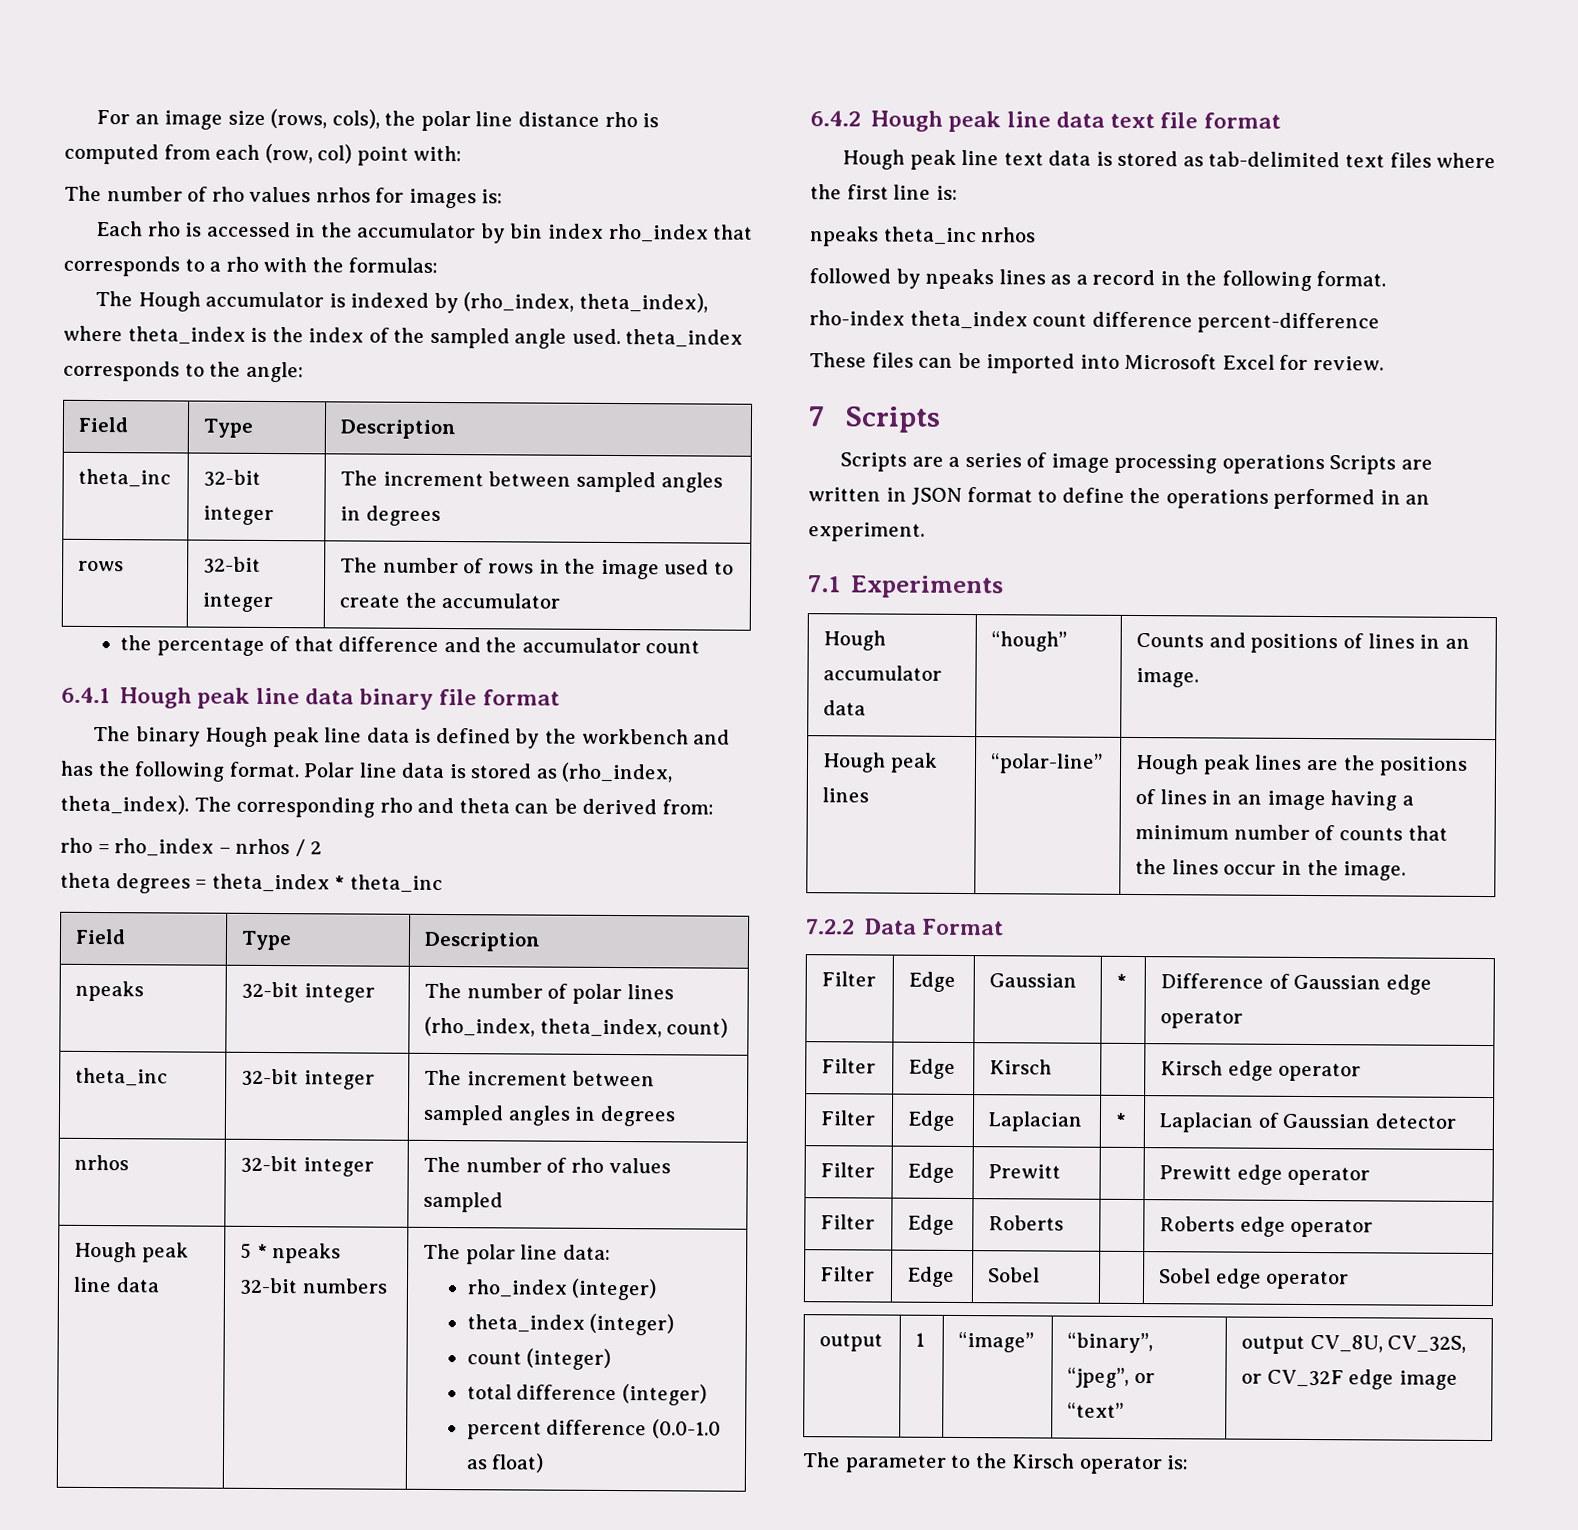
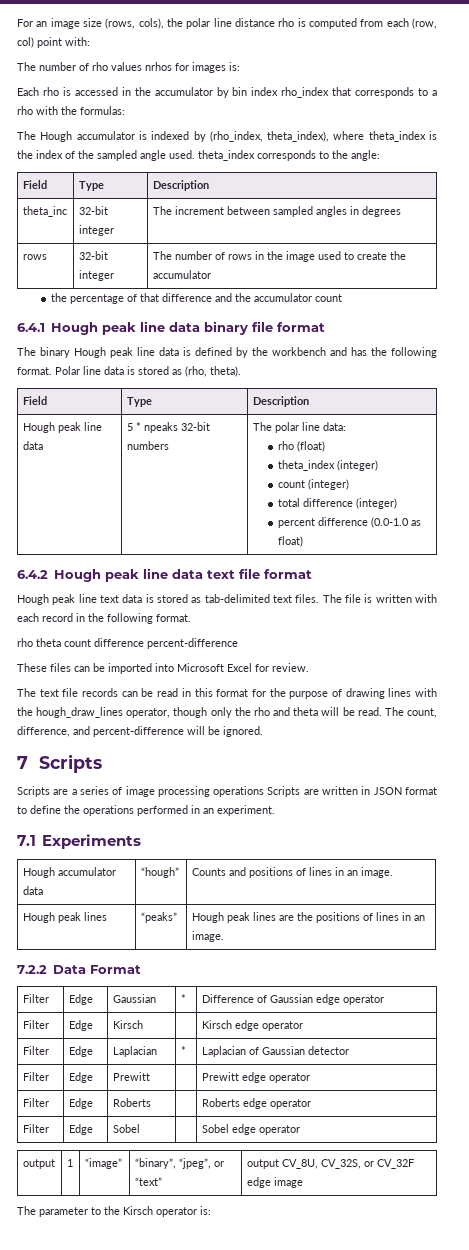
[561,762,674,783] [60,794,714,818] [60,837,323,857] [60,872,443,894] [75,928,127,945] [241,930,293,951] [424,931,542,952] [75,980,145,1002] [241,981,375,1003] [424,982,674,1005] [424,1016,729,1038] [75,1067,169,1087] [241,1068,375,1090] [424,1069,656,1087] [423,1104,676,1127] [74,1154,130,1171] [240,1155,374,1177] [423,1156,671,1174] [423,1191,504,1213] (rho_index, theta_index). The corresponding rho and theta can be derived from: // rho = rho_index – nrhos / 2 // theta degrees = theta_index * theta_inc // Field | Type | Description // npeaks | 32-bit integer | The number of polar lines (rho_index, theta_index, count) // theta_inc | 32-bit integer | The increment between sampled angles in degrees // nrhos | 32-bit integer | The number of rho values sampled -> [185,366,241,377] [22,396,47,405] [126,397,152,407] [252,396,309,407] (rho, theta). // Field | Type | Description
[466,1278,658,1301] rho_index (integer) -> [277,441,325,452] rho (float)
[1389,152,1497,169] [810,184,958,200] [809,226,1037,247] [809,268,1088,290] files where the first line is: // npeaks theta_inc nrhos // followed by npeaks lines as a -> [295,594,437,603] [17,613,39,622] files. The file is written with each
[809,310,1028,330] rho-index theta_index -> [17,638,61,647] rho theta
(1384, 363) none -> [17,688,437,699] [17,707,437,718] [17,726,263,737] // The text file records can be read in this format for the purpose of drawing lines with the hough_draw_lines operator, though only the rho and theta will be read. The count, difference, and percent-difference will be ignored.
[990,753,1104,774] “polar-line” -> [140,912,177,923] “peaks”
[1266,790,1414,811] [1135,824,1448,841] [1135,858,1339,876] image having a minimum number of counts that the lines occur in the -> (425, 918) none

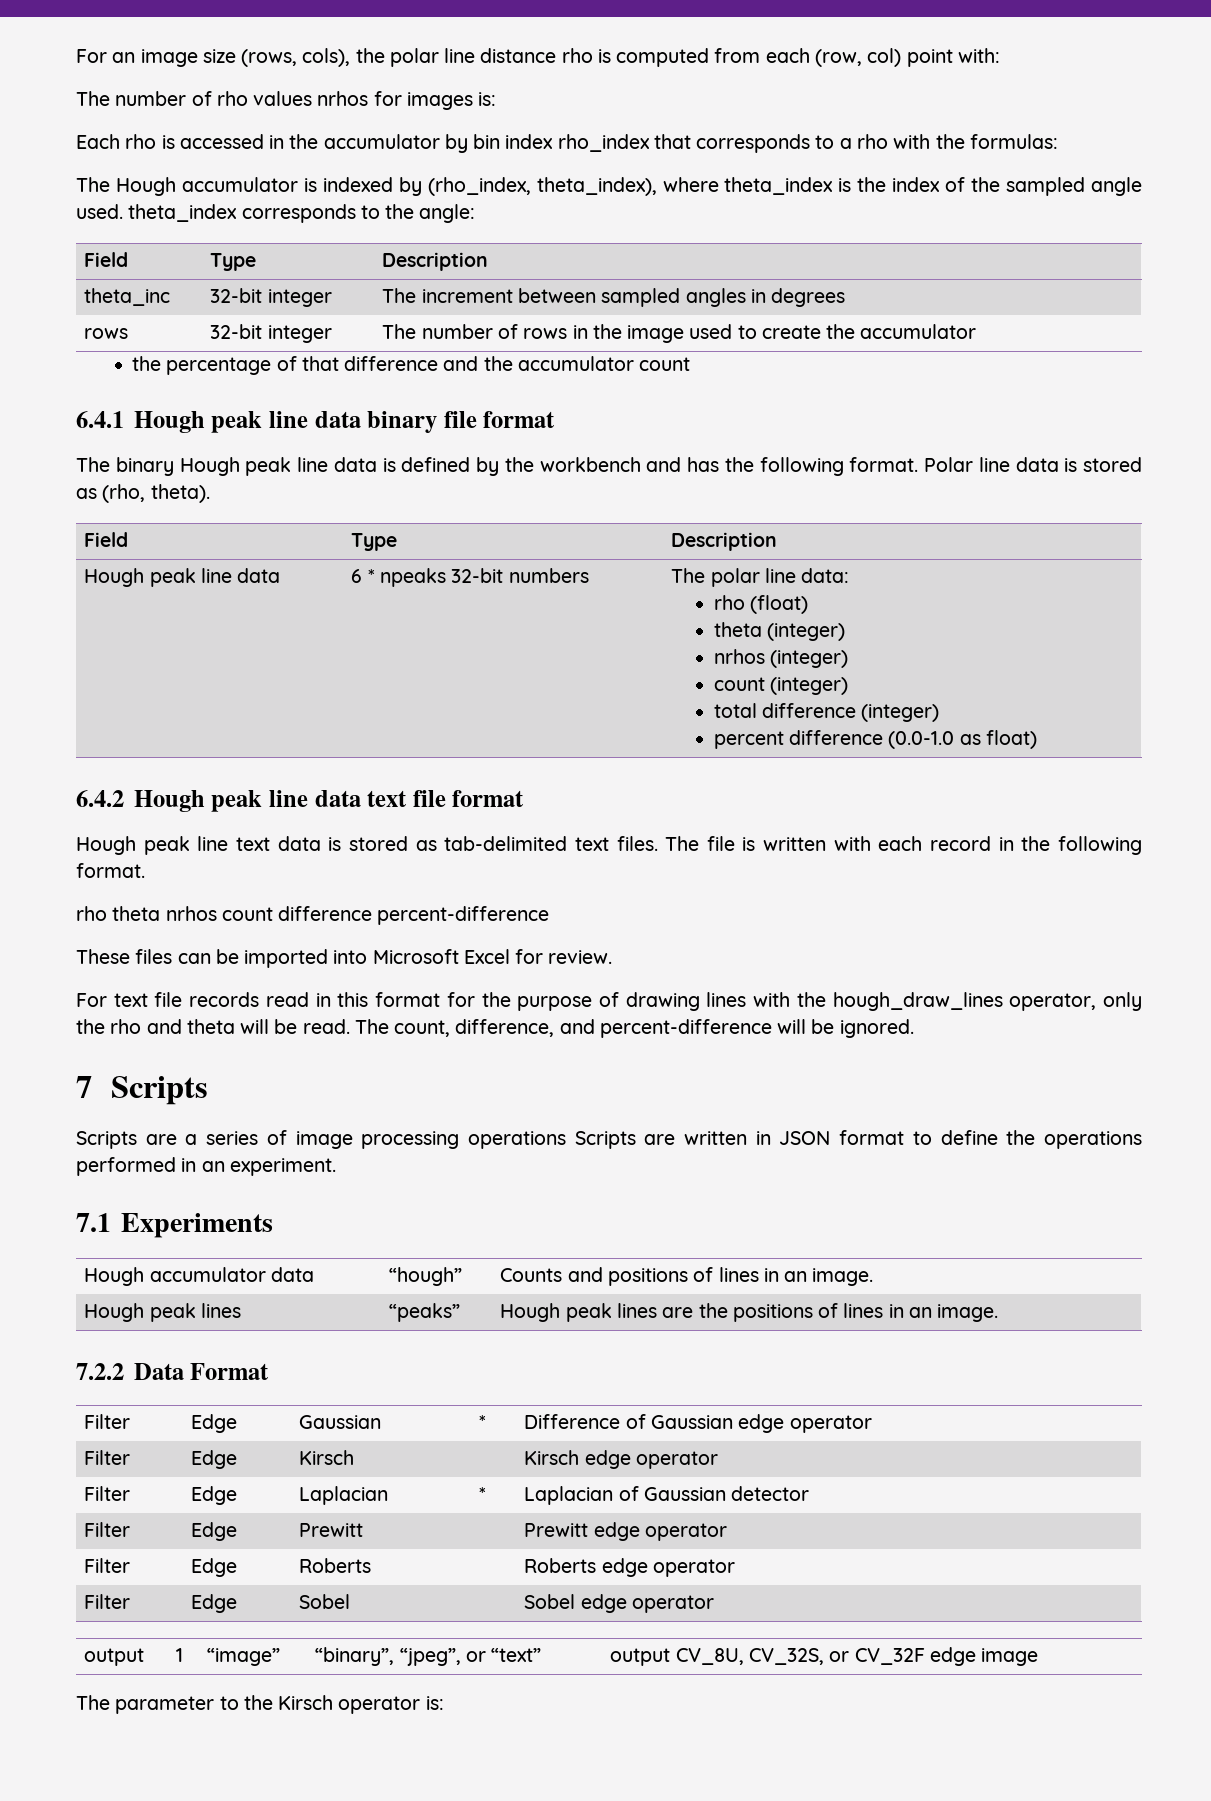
[126,423,133,431] 5 -> [351,569,363,583] 6
[277,460,335,471] theta_index -> [713,622,845,641] [713,649,765,664] theta (integer) // nrhos
(61, 642) none -> [165,906,217,921] nrhos
[17,688,36,697] The -> [76,993,107,1007] For
[121,688,154,697] can be -> (260, 999) none
[173,707,208,718] though -> (1097, 1002) none

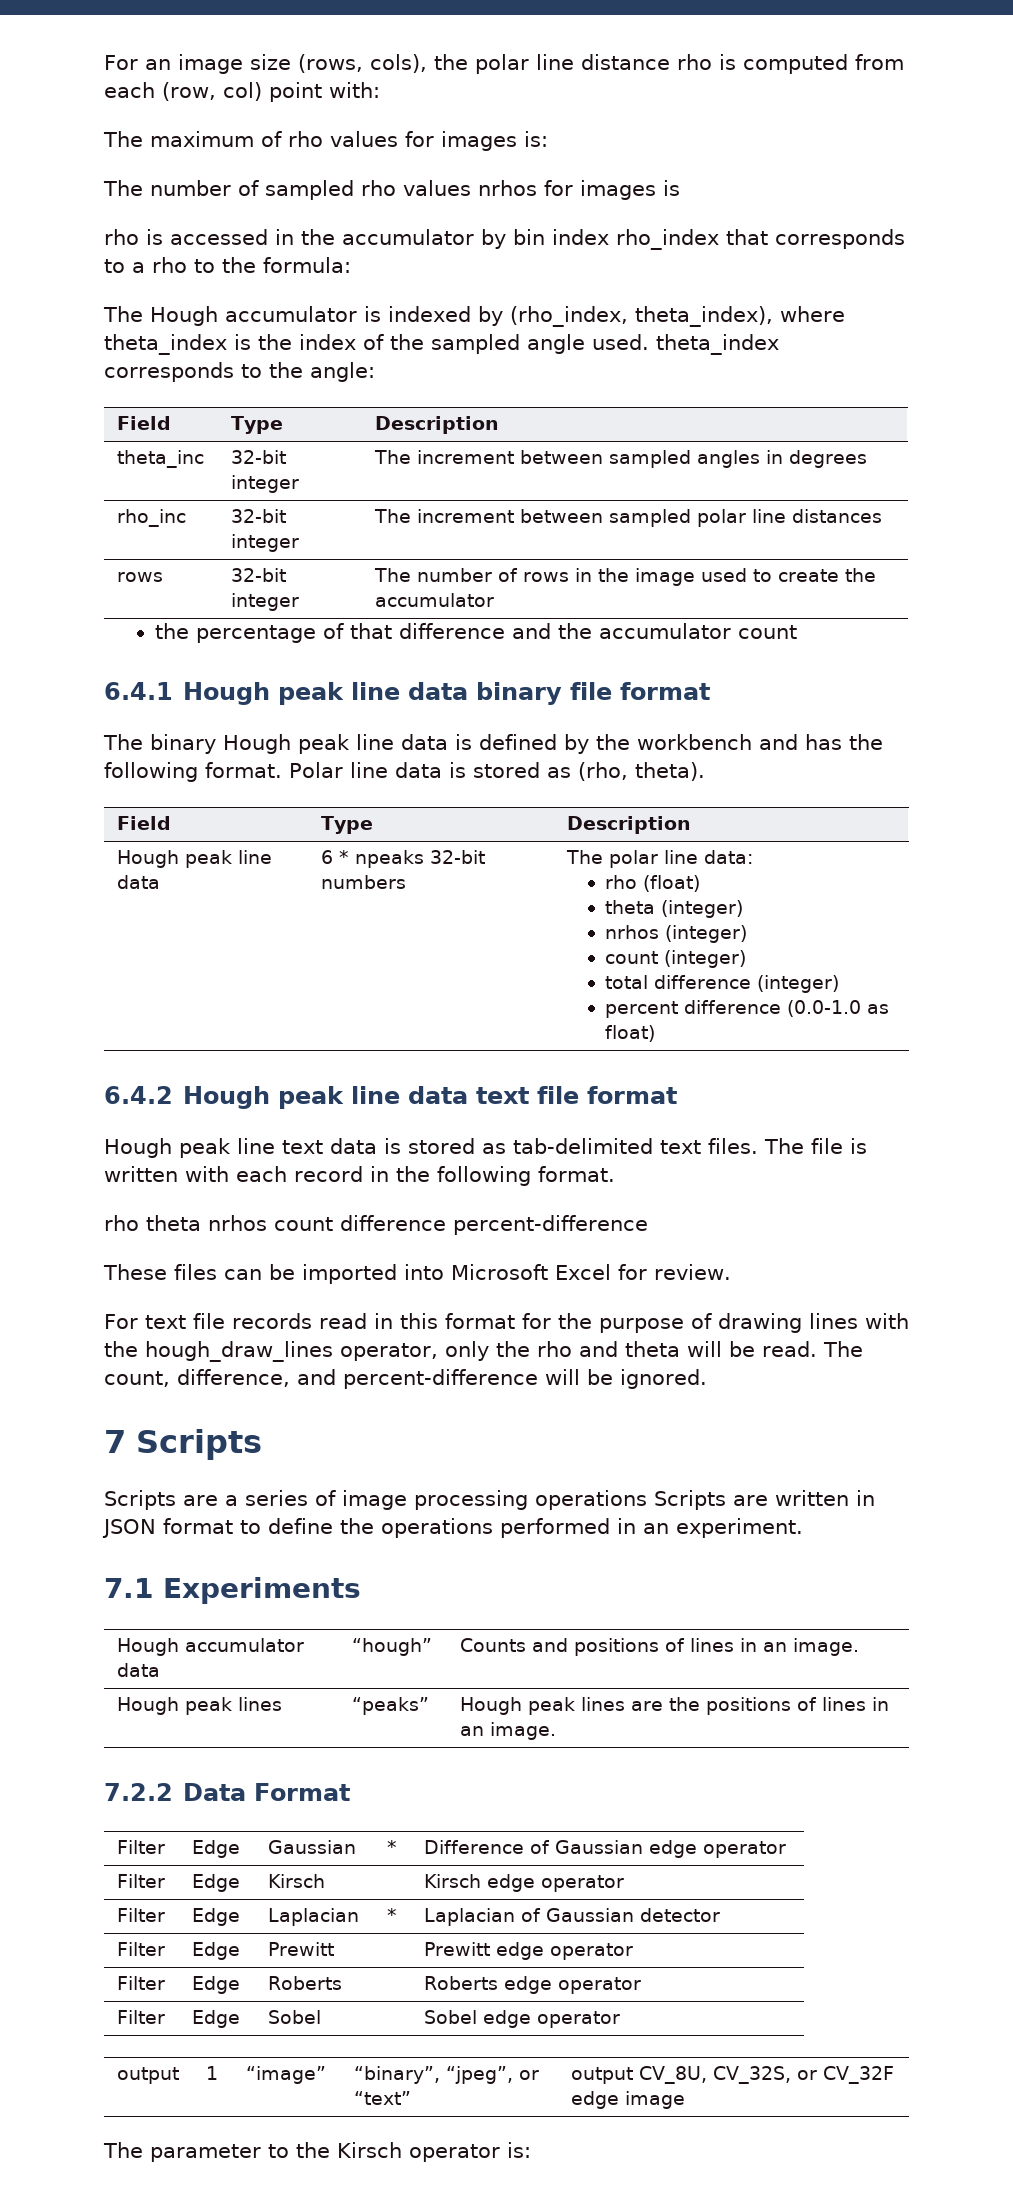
[76,91,212,106] // The number of -> [103,131,548,151] [103,180,354,200] // The maximum of rho values for images is: // The number of sampled
[478,92,497,106] [76,134,120,149] is: // Each -> [663,180,680,196] is //
[893,134,1058,149] with the formulas: -> [194,257,351,273] to the formula:
(846, 297) none -> [117,509,187,527] [231,509,287,523] [231,534,300,552] [374,509,883,527] // rho_inc | 32-bit integer | The increment between sampled polar line distances

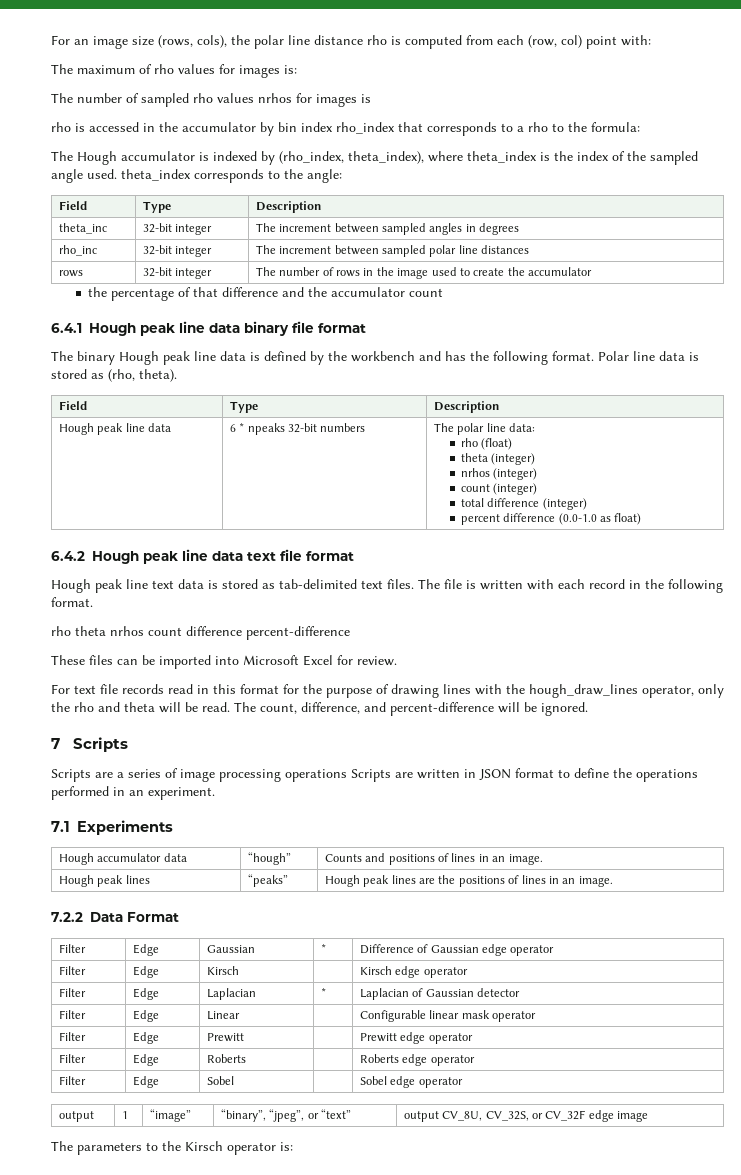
(721, 1915) none -> [58,1010,86,1019] [132,1010,159,1022] [206,1011,240,1020] [359,1010,537,1022] // Filter | Edge | Linear | | Configurable linear mask operator
[150,2144,261,2162] parameter -> [77,1142,142,1155] parameters

